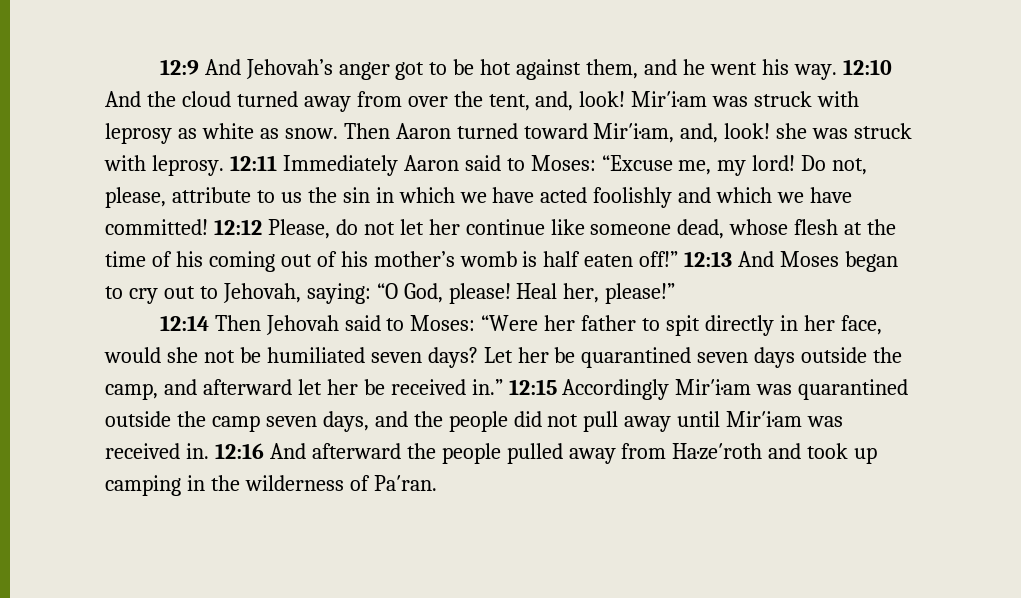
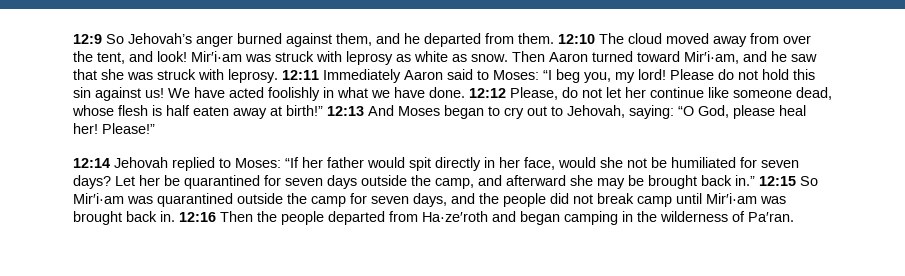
[204,59,241,75] And -> [106,34,124,44] So
[395,59,892,80] [105,91,298,107] got to be hot against them, and he went his way. 12:10 And the cloud turned -> [237,33,709,47] burned against them, and he departed from them. 12:10 The cloud moved
[535,91,574,111] and, -> [129,51,153,62] and
[680,123,771,143] and, look! -> [743,51,817,62] [73,69,97,80] and he saw that
[601,155,868,176] [105,187,487,208] “Excuse me, my lord! Do not, please, attribute to us the sin in which we -> [543,69,815,83] [73,87,190,101] “I beg you, my lord! Please do not hold this sin against us! We
[678,187,853,203] [105,219,208,235] and which we have committed! -> [323,87,465,98] in what we have done.
[844,219,897,235] [105,251,679,272] at the time of his coming out of his mother’s womb is half eaten off!” -> [152,105,323,119] is half eaten away at birth!”
[448,283,676,304] [159,315,539,335] please! Heal her, please!” // 12:14 Then Jehovah said to Moses: “Were -> [733,105,806,119] [73,123,155,134] [73,157,299,171] please heal her! Please!” // 12:14 Jehovah replied to Moses: “If
[642,318,661,331] to -> [367,157,405,168] would
(365, 355) none -> [740,157,757,168] for
(692, 357) none -> [264,175,281,186] for
[297,379,466,395] let her be received -> [570,175,732,189] she may be brought back
[562,379,670,400] Accordingly -> [800,176,818,186] So
(260, 423) none -> [350,193,367,204] for
[583,411,672,432] pull away -> [597,193,672,207] break camp
[105,443,616,464] received in. 12:16 And afterward the people pulled away -> [73,211,385,225] brought back in. 12:16 Then the people departed
[807,443,878,464] took up -> [520,211,560,225] began

